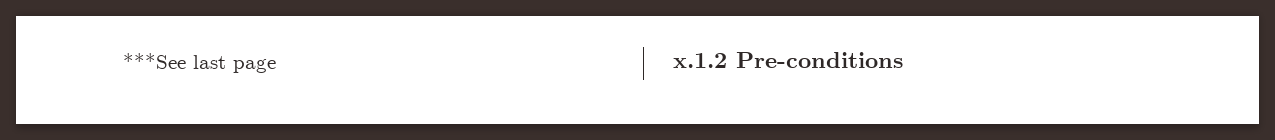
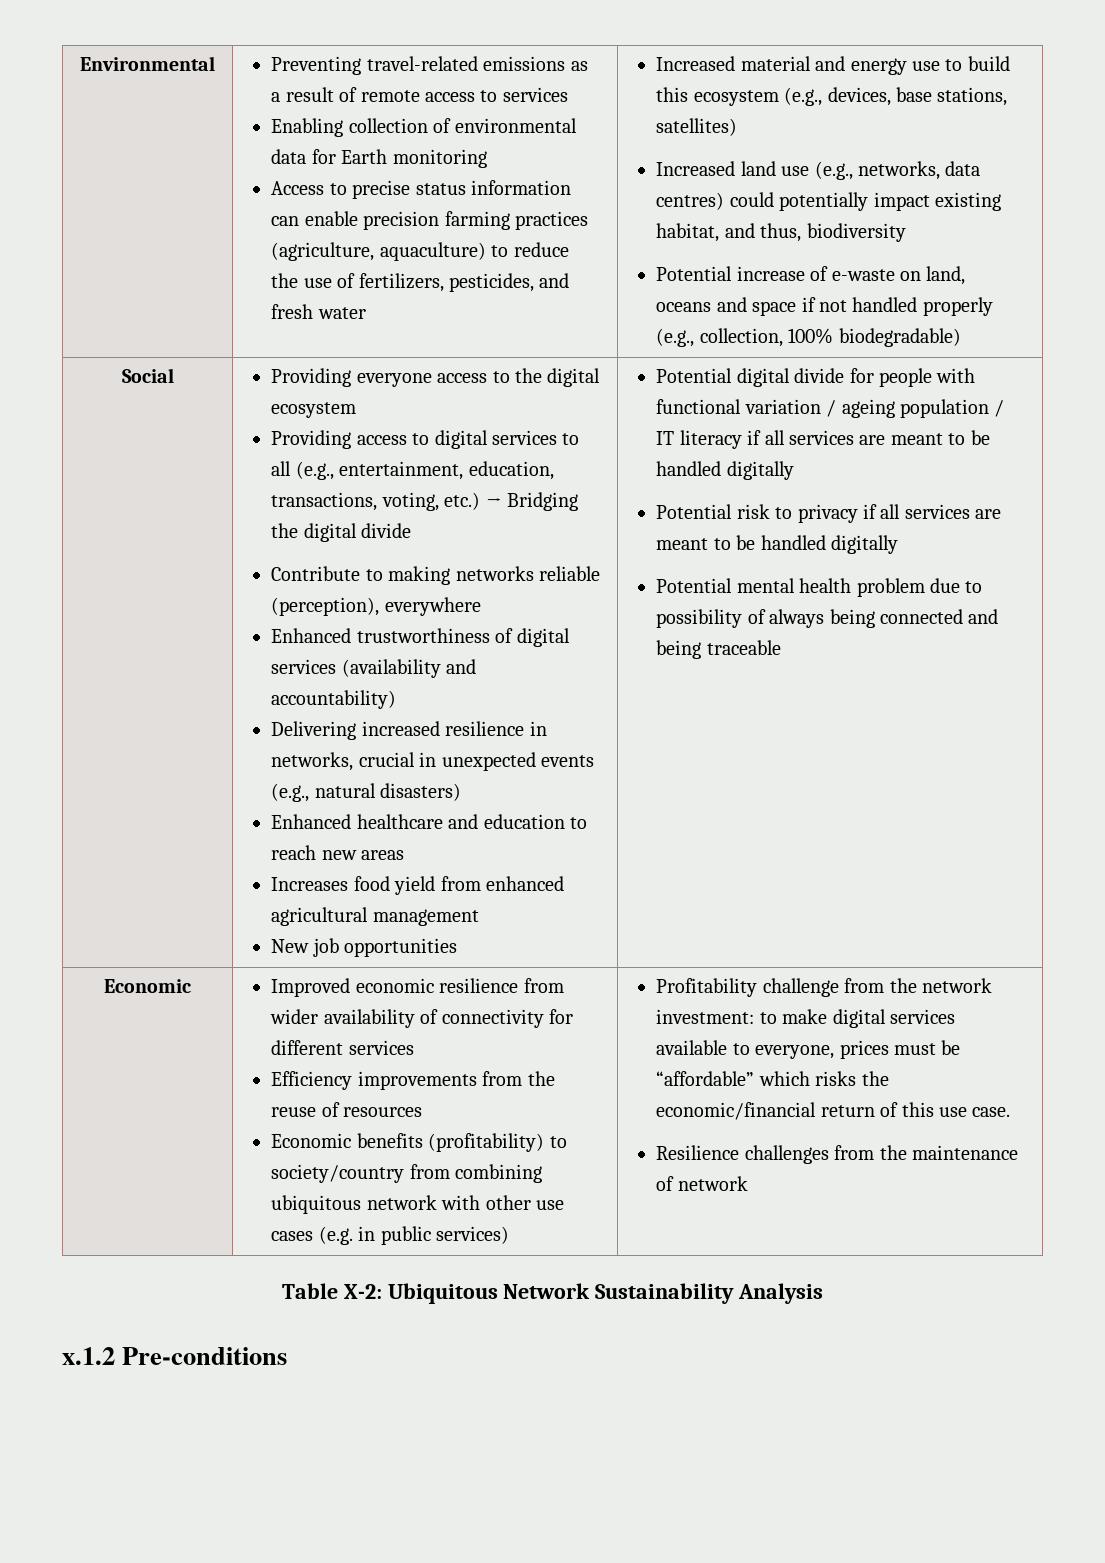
[123,53,276,73] ***See last page -> [80,56,215,71] [271,56,588,75] [271,87,568,102] [271,118,577,137] [271,149,487,168] [271,180,571,199] [271,211,588,230] [271,242,569,261] [271,273,570,292] [271,304,366,319] [656,56,1010,75] [656,87,1008,106] [656,118,738,136] [656,161,981,180] [656,192,1001,211] [656,223,906,242] [656,266,966,285] [656,297,993,316] [656,328,961,347] [121,368,174,383] [271,368,601,387] [271,402,357,418] [271,430,580,449] [271,461,554,480] [271,492,578,511] [271,523,412,542] [271,566,600,585] [271,597,481,616] [271,628,570,647] [271,659,477,678] [271,690,397,709] [271,721,547,740] [271,752,594,771] [271,783,462,802] [271,814,587,829] [271,845,405,860] [271,876,564,895] [271,907,479,926] [271,938,458,957] [656,368,976,387] [656,399,1005,418] [656,430,990,449] [656,461,794,480] [656,504,1002,523] [656,535,898,554] [656,578,983,597] [656,609,999,628] [656,640,781,659] [104,979,191,993] [271,978,564,997] [270,1009,573,1028] [271,1040,414,1055] [271,1071,555,1090] [271,1102,423,1117] [271,1133,567,1152] [271,1164,543,1183] [271,1195,564,1214] [271,1226,509,1245] [656,978,992,997] [656,1009,955,1028] [656,1040,961,1059] [656,1071,889,1086] [656,1102,1011,1120] [656,1145,1018,1164] [656,1176,748,1191] [281,1283,824,1304] Environmental | Preventing travel-related emissions as a result of remote access to services // Enabling collection of environmental data for Earth monitoring // Access to precise status information can enable precision farming practices (agriculture, aquaculture) to reduce the use of fertilizers, pesticides, and fresh water | Increased material and energy use to build this ecosystem (e.g., devices, base stations, satellites) // Increased land use (e.g., networks, data centres) could potentially impact existing habitat, and thus, biodiversity // Potential increase of e-waste on land, oceans and space if not handled properly (e.g., collection, 100% biodegradable) // Social | Providing everyone access to the digital ecosystem // Providing access to digital services to all (e.g., entertainment, education, transactions, voting, etc.) → Bridging the digital divide // Contribute to making networks reliable (perception), everywhere // Enhanced trustworthiness of digital services (availability and accountability) // Delivering increased resilience in networks, crucial in unexpected events (e.g., natural disasters) // Enhanced healthcare and education to reach new areas // Increases food yield from enhanced agricultural management // New job opportunities | Potential digital divide for people with functional variation / ageing population / IT literacy if all services are meant to be handled digitally // Potential risk to privacy if all services are meant to be handled digitally // Potential mental health problem due to possibility of always being connected and being traceable // Economic | Improved economic resilience from wider availability of connectivity for different services // Efficiency improvements from the reuse of resources // Economic benefits (profitability) to society/country from combining ubiquitous network with other use cases (e.g. in public services) | Profitability challenge from the network investment: to make digital services available to everyone, prices must be “affordable” which risks the economic/financial return of this use case. // Resilience challenges from the maintenance of network // Table X-2: Ubiquitous Network Sustainability Analysis

